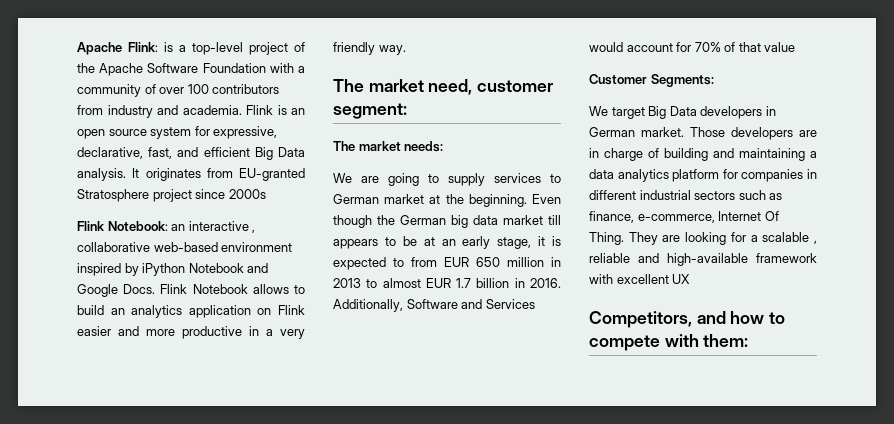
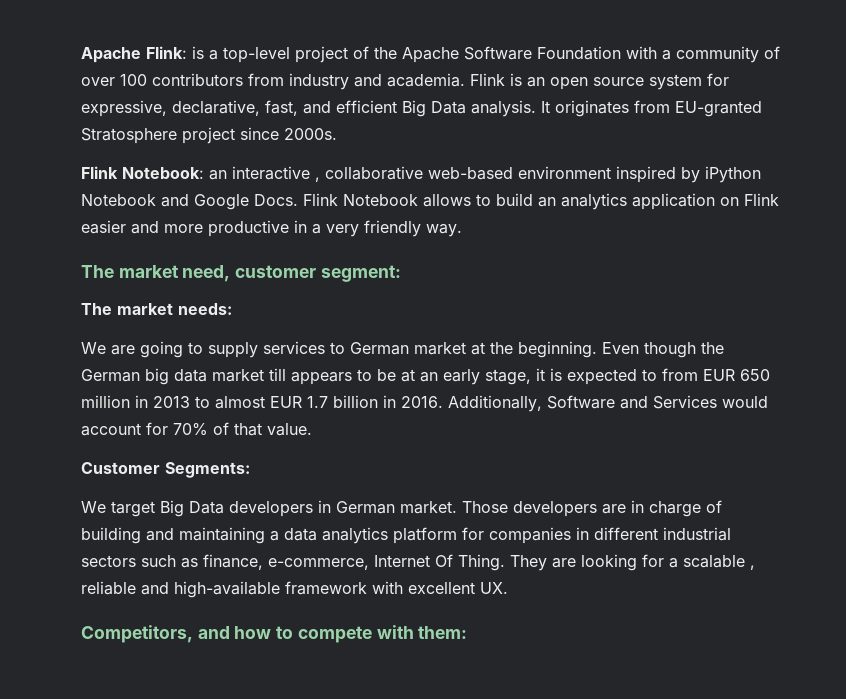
[228,189,266,199] 2000s -> [284,128,337,140] 2000s.
[764,42,796,52] value -> [267,423,312,436] value.
[672,274,691,284] UX -> [480,582,508,594] UX.

